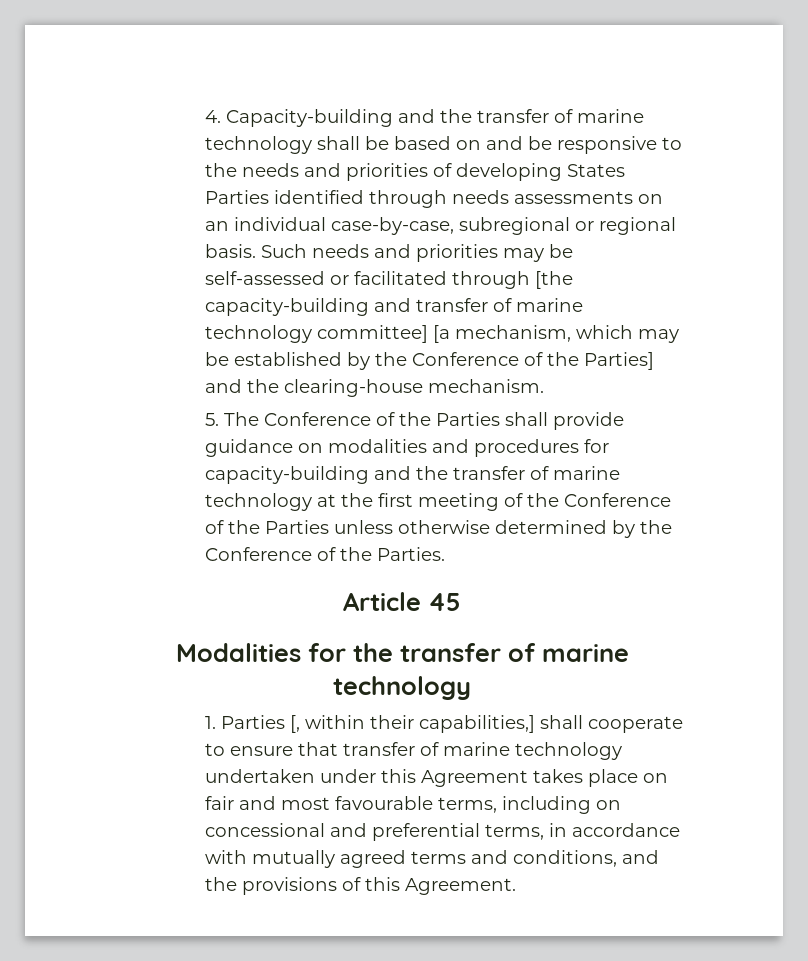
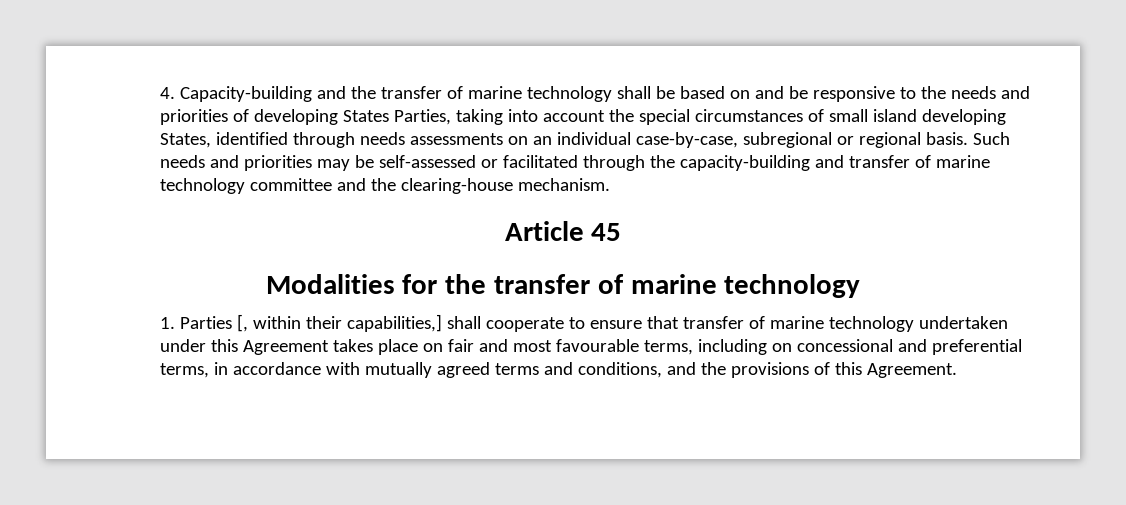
[204,190,269,204] Parties -> [394,109,1007,125] [160,133,212,148] Parties, taking into account the special circumstances of small island developing States,
[534,271,573,289] [the -> [650,155,676,168] the
[316,325,679,343] [204,352,654,370] [204,379,544,397] [204,412,624,430] [204,439,609,457] [204,466,620,484] [204,493,671,511] [204,520,672,538] [204,547,445,561] committee] [a mechanism, which may be established by the Conference of the Parties] and the clearing-house mechanism. // 5. The Conference of the Parties shall provide guidance on modalities and procedures for capacity-building and the transfer of marine technology at the first meeting of the Conference of the Parties unless otherwise determined by the Conference of the Parties. -> [250,178,611,194] committee and the clearing-house mechanism.

